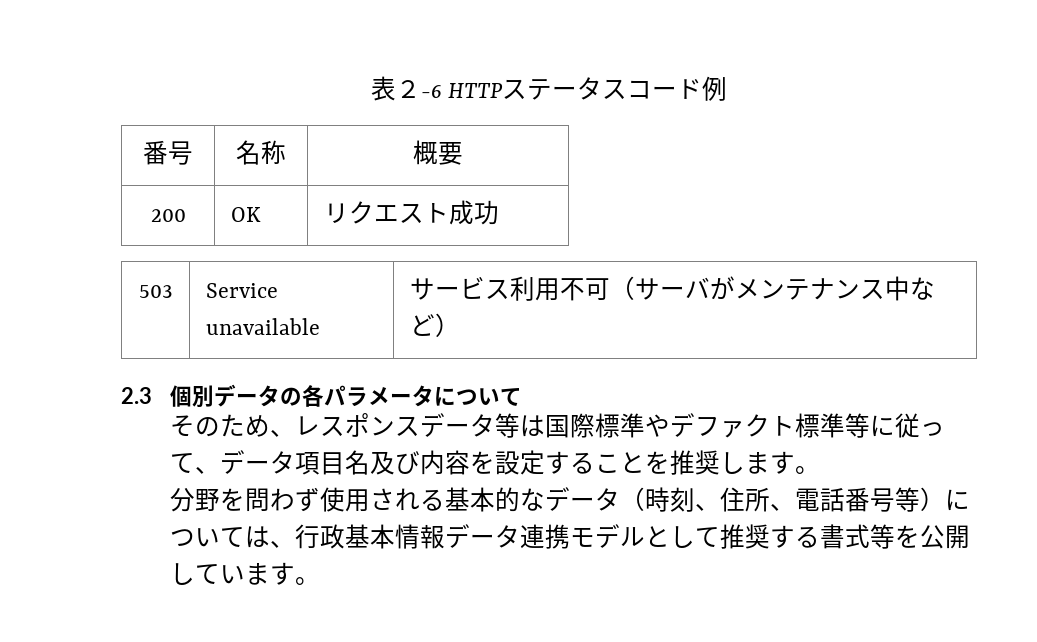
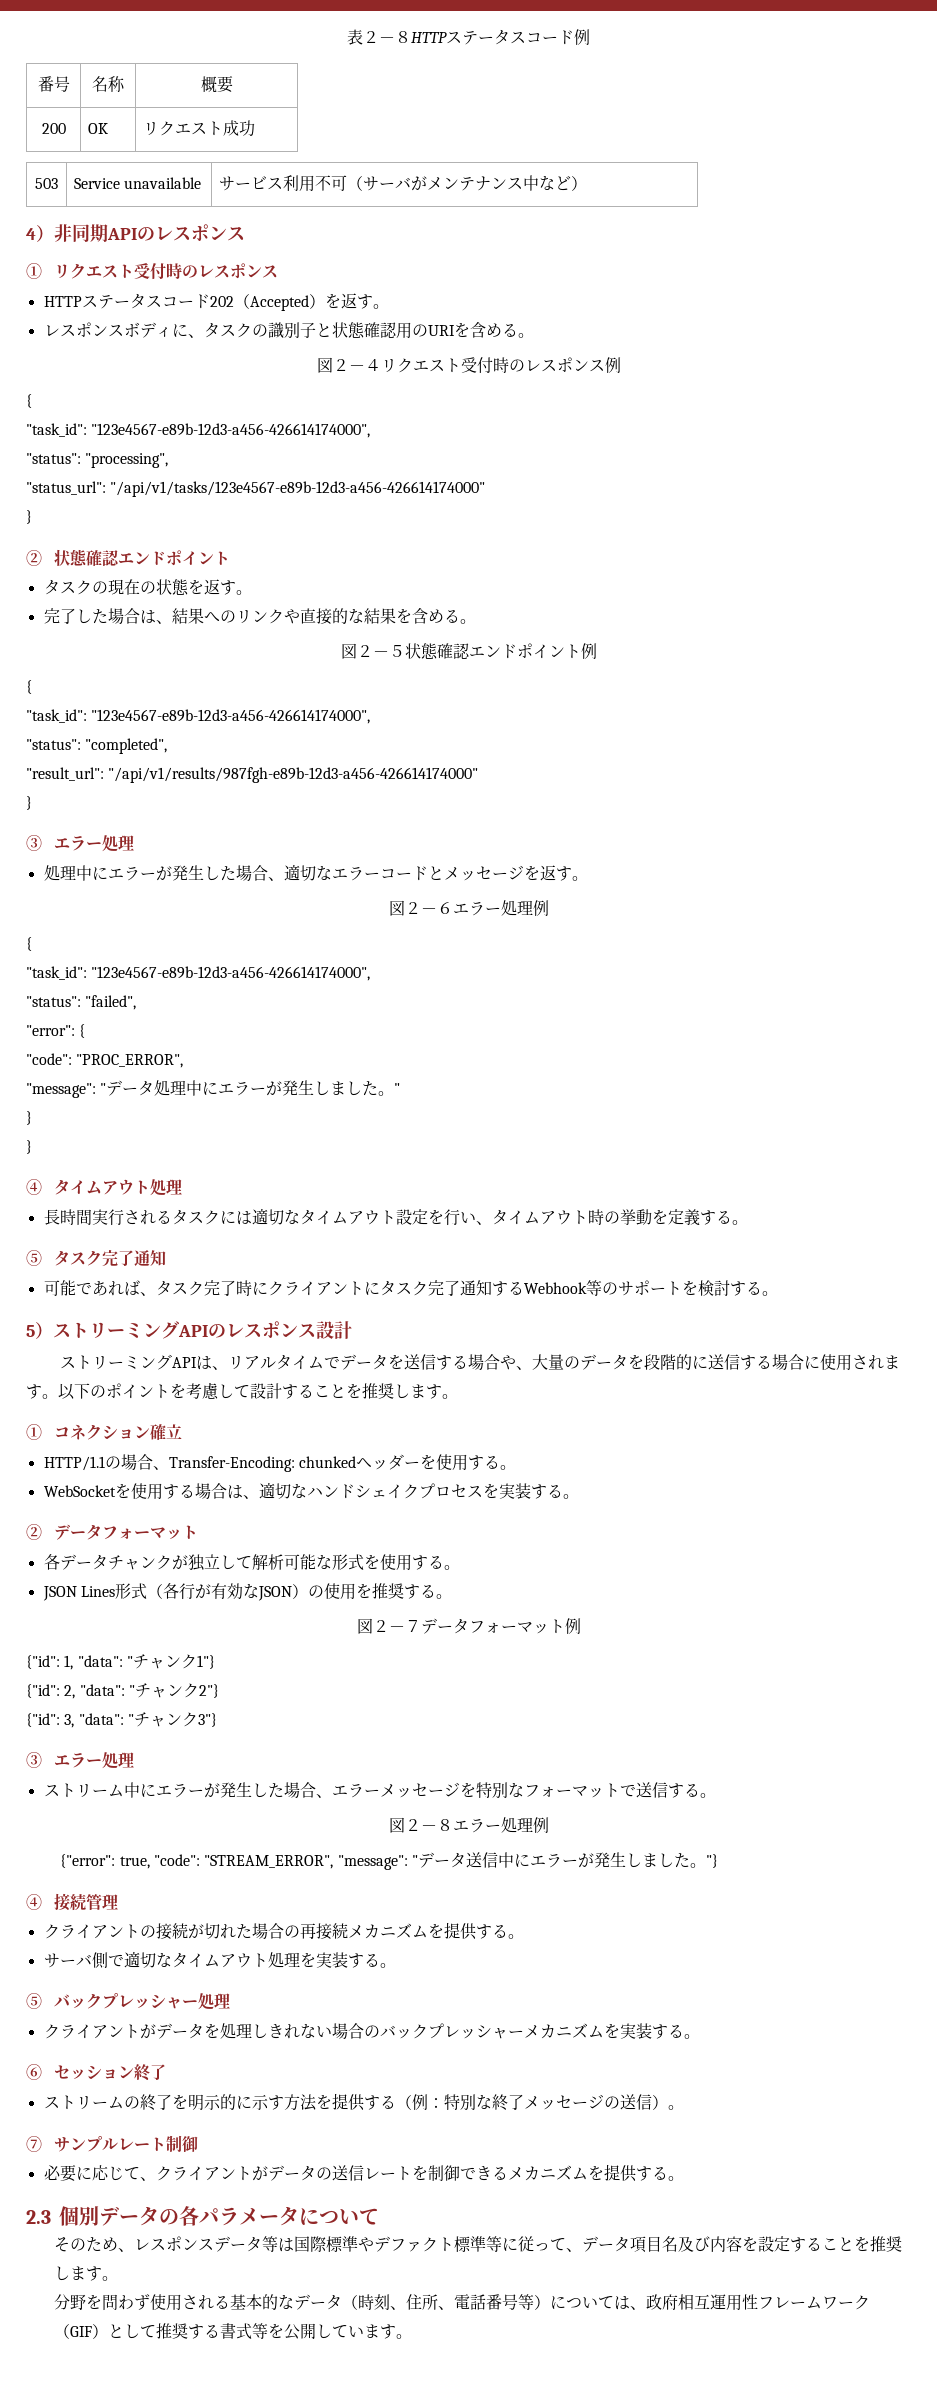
[420,85,442,98] -6 -> [379,31,411,43] －８
(460, 325) none -> [26,224,245,242] [26,263,278,280] [43,293,389,311] [43,322,534,339] [316,357,621,374] [26,394,32,408] [26,423,371,438] [26,453,169,468] [26,481,486,497] [26,510,32,524] [26,549,230,567] [43,579,252,595] [43,608,476,625] [340,643,597,659] [26,680,32,694] [26,709,371,724] [26,738,168,754] [26,767,479,783] [26,796,32,810] [26,835,134,852] [43,864,588,881] [388,900,549,916] [26,937,32,951] [26,966,371,981] [26,995,137,1010] [26,1024,86,1038] [26,1053,184,1068] [26,1080,401,1098] [26,1111,32,1125] [26,1140,32,1154] [26,1179,182,1196] [43,1208,748,1226] [26,1250,166,1267] [43,1280,778,1296] [26,1321,352,1339] [60,1354,901,1371] [26,1382,458,1400] [26,1424,182,1441] [43,1454,516,1472] [43,1482,579,1500] [26,1524,198,1540] [43,1554,460,1571] [42,1583,452,1601] [356,1618,581,1634] [26,1654,215,1670] [26,1683,219,1699] [26,1712,217,1728] [26,1752,134,1769] [43,1782,716,1799] [388,1817,549,1833] [60,1852,719,1870] [26,1893,118,1911] [43,1922,524,1940] [43,1951,396,1969] [26,1993,230,2010] [43,2023,700,2039] [26,2064,166,2081] [43,2093,684,2111] [26,2135,198,2152] [43,2164,684,2182] // 4）非同期APIのレスポンス // ①リクエスト受付時のレスポンス // HTTPステータスコード202（Accepted）を返す。 // レスポンスボディに、タスクの識別子と状態確認用のURIを含める。 // 図２－４リクエスト受付時のレスポンス例 // { // "task_id": "123e4567-e89b-12d3-a456-426614174000", // "status": "processing", // "status_url": "/api/v1/tasks/123e4567-e89b-12d3-a456-426614174000" // } // ②状態確認エンドポイント // タスクの現在の状態を返す。 // 完了した場合は、結果へのリンクや直接的な結果を含める。 // 図２－５状態確認エンドポイント例 // { // "task_id": "123e4567-e89b-12d3-a456-426614174000", // "status": "completed", // "result_url": "/api/v1/results/987fgh-e89b-12d3-a456-426614174000" // } // ③エラー処理 // 処理中にエラーが発生した場合、適切なエラーコードとメッセージを返す。 // 図２－６エラー処理例 // { // "task_id": "123e4567-e89b-12d3-a456-426614174000", // "status": "failed", // "error": { // "code": "PROC_ERROR", // "message": "データ処理中にエラーが発生しました。" // } // } // ④タイムアウト処理 // 長時間実行されるタスクには適切なタイムアウト設定を行い、タイムアウト時の挙動を定義する。 // ⑤タスク完了通知 // 可能であれば、タスク完了時にクライアントにタスク完了通知するWebhook等のサポートを検討する。 // 5）ストリーミングAPIのレスポンス設計 // ストリーミングAPIは、リアルタイムでデータを送信する場合や、大量のデータを段階的に送信する場合に使用されます。以下のポイントを考慮して設計することを推奨します。 // ①コネクション確立 // HTTP/1.1の場合、Transfer-Encoding: chunkedヘッダーを使用する。 // WebSocketを使用する場合は、適切なハンドシェイクプロセスを実装する。 // ②データフォーマット // 各データチャンクが独立して解析可能な形式を使用する。 // JSON Lines形式（各行が有効なJSON）の使用を推奨する。 // 図２－７データフォーマット例 // {"id": 1, "data": "チャンク1"} // {"id": 2, "data": "チャンク2"} // {"id": 3, "data": "チャンク3"} // ③エラー処理 // ストリーム中にエラーが発生した場合、エラーメッセージを特別なフォーマットで送信する。 // 図２－８エラー処理例 // {"error": true, "code": "STREAM_ERROR", "message": "データ送信中にエラーが発生しました。"} // ④接続管理 // クライアントの接続が切れた場合の再接続メカニズムを提供する。 // サーバ側で適切なタイムアウト処理を実装する。 // ⑤バックプレッシャー処理 // クライアントがデータを処理しきれない場合のバックプレッシャーメカニズムを実装する。 // ⑥セッション終了 // ストリームの終了を明示的に示す方法を提供する（例：特別な終了メッセージの送信）。 // ⑦サンプルレート制御 // 必要に応じて、クライアントがデータの送信レートを制御できるメカニズムを提供する。
[294,524,645,549] 行政基本情報データ連携モデル -> [645,2294,870,2311] [53,2324,108,2339] 政府相互運用性フレームワーク（GIF）

